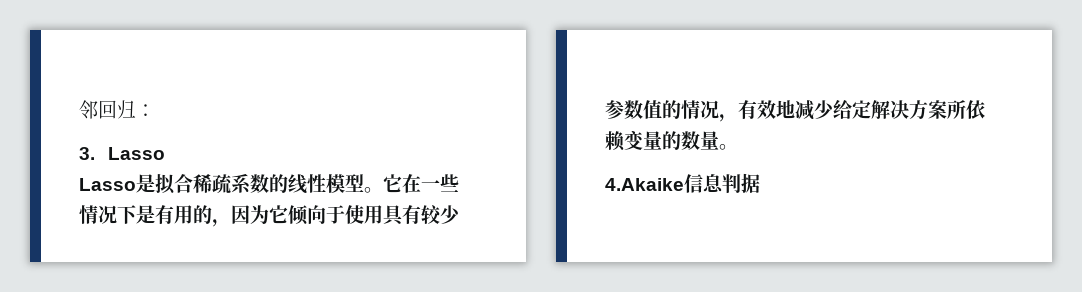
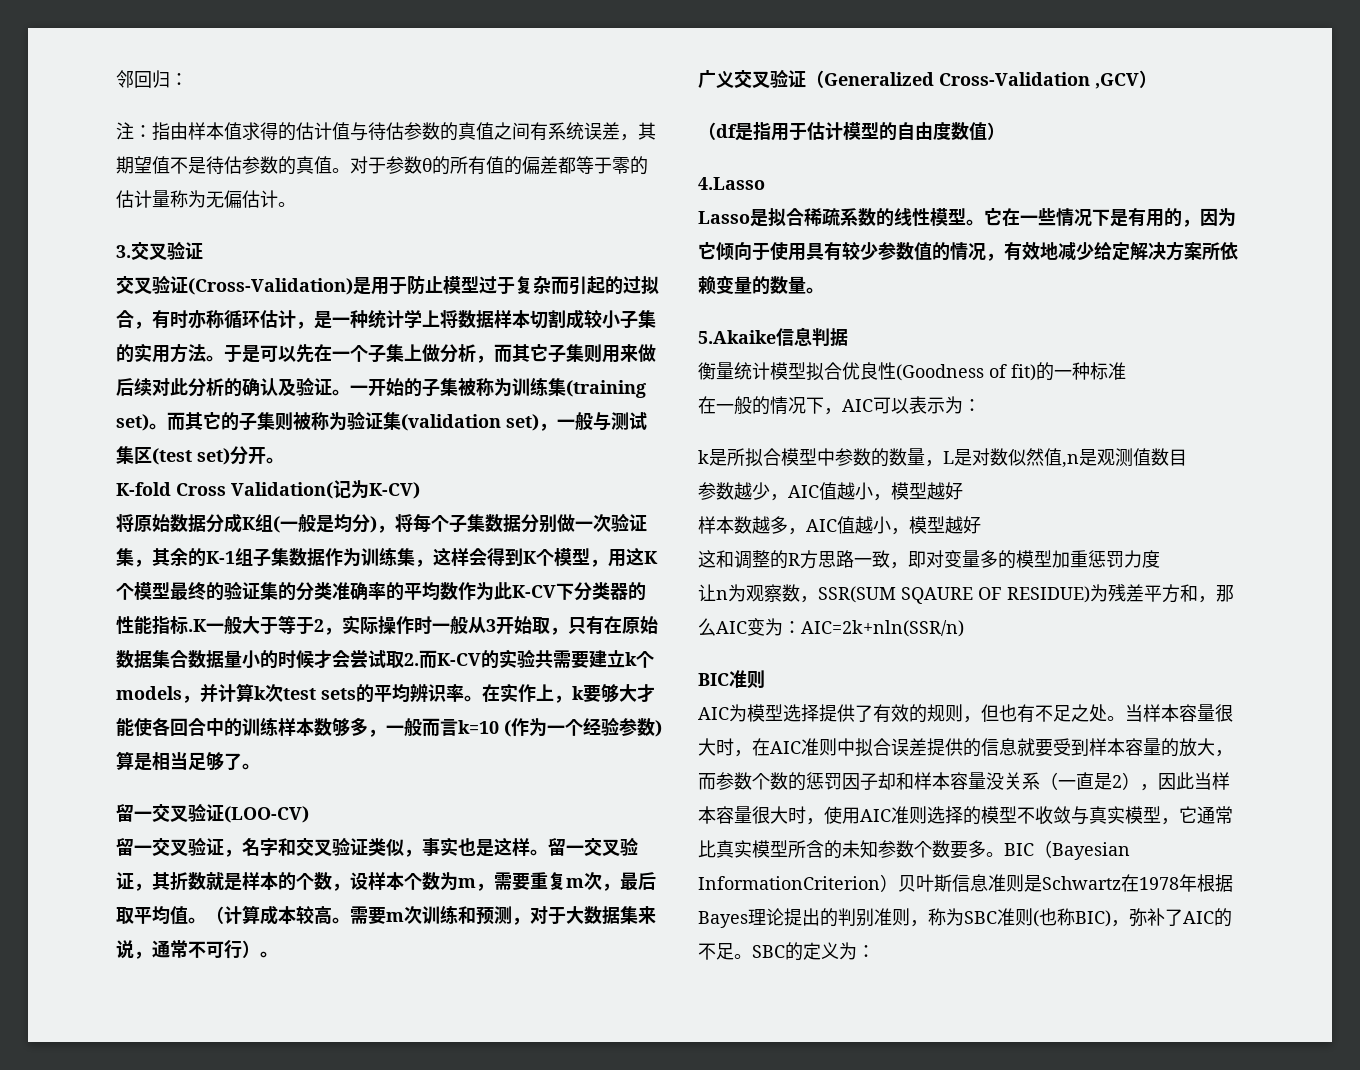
[79,147,165,160] 3. Lasso -> [116,122,656,141] [116,156,648,175] [116,190,296,209] [116,241,203,260] [116,275,659,295] [116,309,656,329] [116,343,656,363] [116,377,646,398] [116,411,647,431] [116,446,284,465] [116,480,420,499] [116,513,647,533] [116,547,658,567] [116,581,646,601] [116,615,658,635] [116,649,654,669] [116,683,655,703] [116,717,662,737] [116,751,260,771] [116,803,309,823] [116,837,638,857] [116,872,656,891] [116,905,656,925] [116,940,278,959] [698,69,1157,89] [698,121,1005,141] [698,177,765,190] 注：指由样本值求得的估计值与待估参数的真值之间有系统误差，其期望值不是待估参数的真值。对于参数θ的所有值的偏差都等于零的估计量称为无偏估计。 // 3.交叉验证 // 交叉验证(Cross-Validation)是用于防止模型过于复杂而引起的过拟合，有时亦称循环估计，是一种统计学上将数据样本切割成较小子集的实用方法。于是可以先在一个子集上做分析，而其它子集则用来做后续对此分析的确认及验证。一开始的子集被称为训练集(training set)。而其它的子集则被称为验证集(validation set)，一般与测试集区(test set)分开。 // K-fold Cross Validation(记为K-CV) // 将原始数据分成K组(一般是均分)，将每个子集数据分别做一次验证集，其余的K-1组子集数据作为训练集，这样会得到K个模型，用这K个模型最终的验证集的分类准确率的平均数作为此K-CV下分类器的性能指标.K一般大于等于2，实际操作时一般从3开始取，只有在原始数据集合数据量小的时候才会尝试取2.而K-CV的实验共需要建立k个models，并计算k次test sets的平均辨识率。在实作上，k要够大才能使各回合中的训练样本数够多，一般而言k=10 (作为一个经验参数)算是相当足够了。 // 留一交叉验证(LOO-CV) // 留一交叉验证，名字和交叉验证类似，事实也是这样。留一交叉验证，其折数就是样本的个数，设样本个数为m，需要重复m次，最后取平均值。（计算成本较高。需要m次训练和预测，对于大数据集来说，通常不可行）。 // 广义交叉验证（Generalized Cross-Validation ,GCV） // （df是指用于估计模型的自由度数值） // 4.Lasso
[605,178,684,191] 4.Akaike -> [698,330,776,344] 5.Akaike
(760, 183) none -> [698,362,1126,381] [698,396,981,415] [698,448,1187,468] [698,482,963,501] [698,516,981,535] [698,550,1160,569] [698,584,1234,604] [698,618,964,637] [698,670,765,689] [698,704,1233,723] [698,738,1233,757] [698,772,1230,791] [698,806,1233,825] [698,840,1130,860] [698,874,1233,892] [698,908,1232,928] [698,942,875,961] // 衡量统计模型拟合优良性(Goodness of fit)的一种标准 // 在一般的情况下，AIC可以表示为： // k是所拟合模型中参数的数量，L是对数似然值,n是观测值数目 // 参数越少，AIC值越小，模型越好 // 样本数越多，AIC值越小，模型越好 // 这和调整的R方思路一致，即对变量多的模型加重惩罚力度 // 让n为观察数，SSR(SUM SQAURE OF RESIDUE)为残差平方和，那么AIC变为：AIC=2k+nln(SSR/n) // BIC准则 // AIC为模型选择提供了有效的规则，但也有不足之处。当样本容量很大时，在AIC准则中拟合误差提供的信息就要受到样本容量的放大，而参数个数的惩罚因子却和样本容量没关系（一直是2），因此当样本容量很大时，使用AIC准则选择的模型不收敛与真实模型，它通常比真实模型所含的未知参数个数要多。BIC（Bayesian InformationCriterion）贝叶斯信息准则是Schwartz在1978年根据Bayes理论提出的判别准则，称为SBC准则(也称BIC)，弥补了AIC的不足。SBC的定义为：

